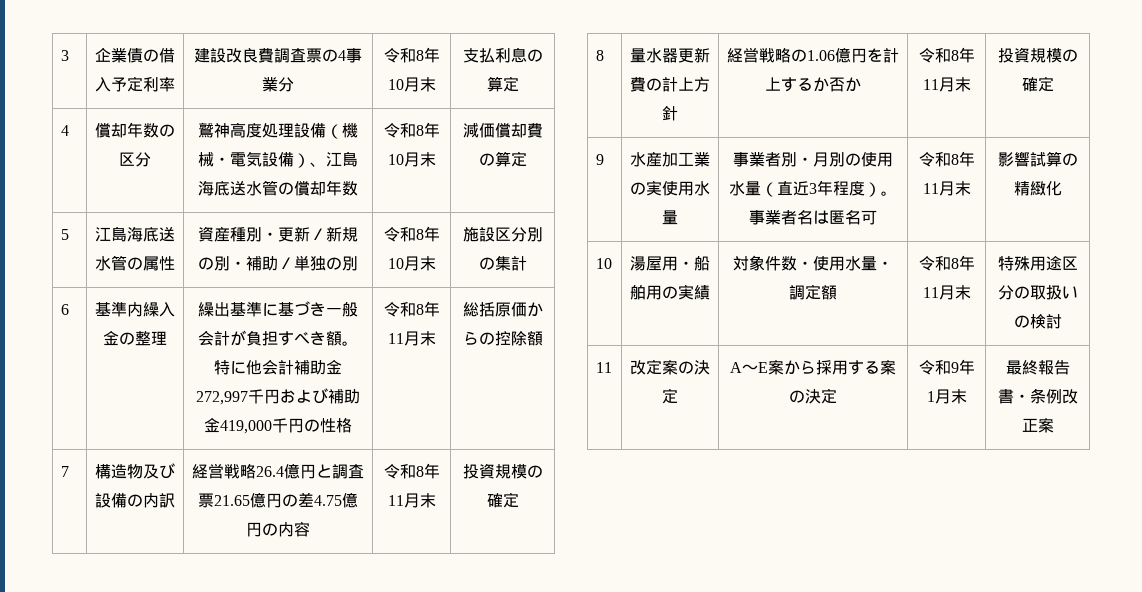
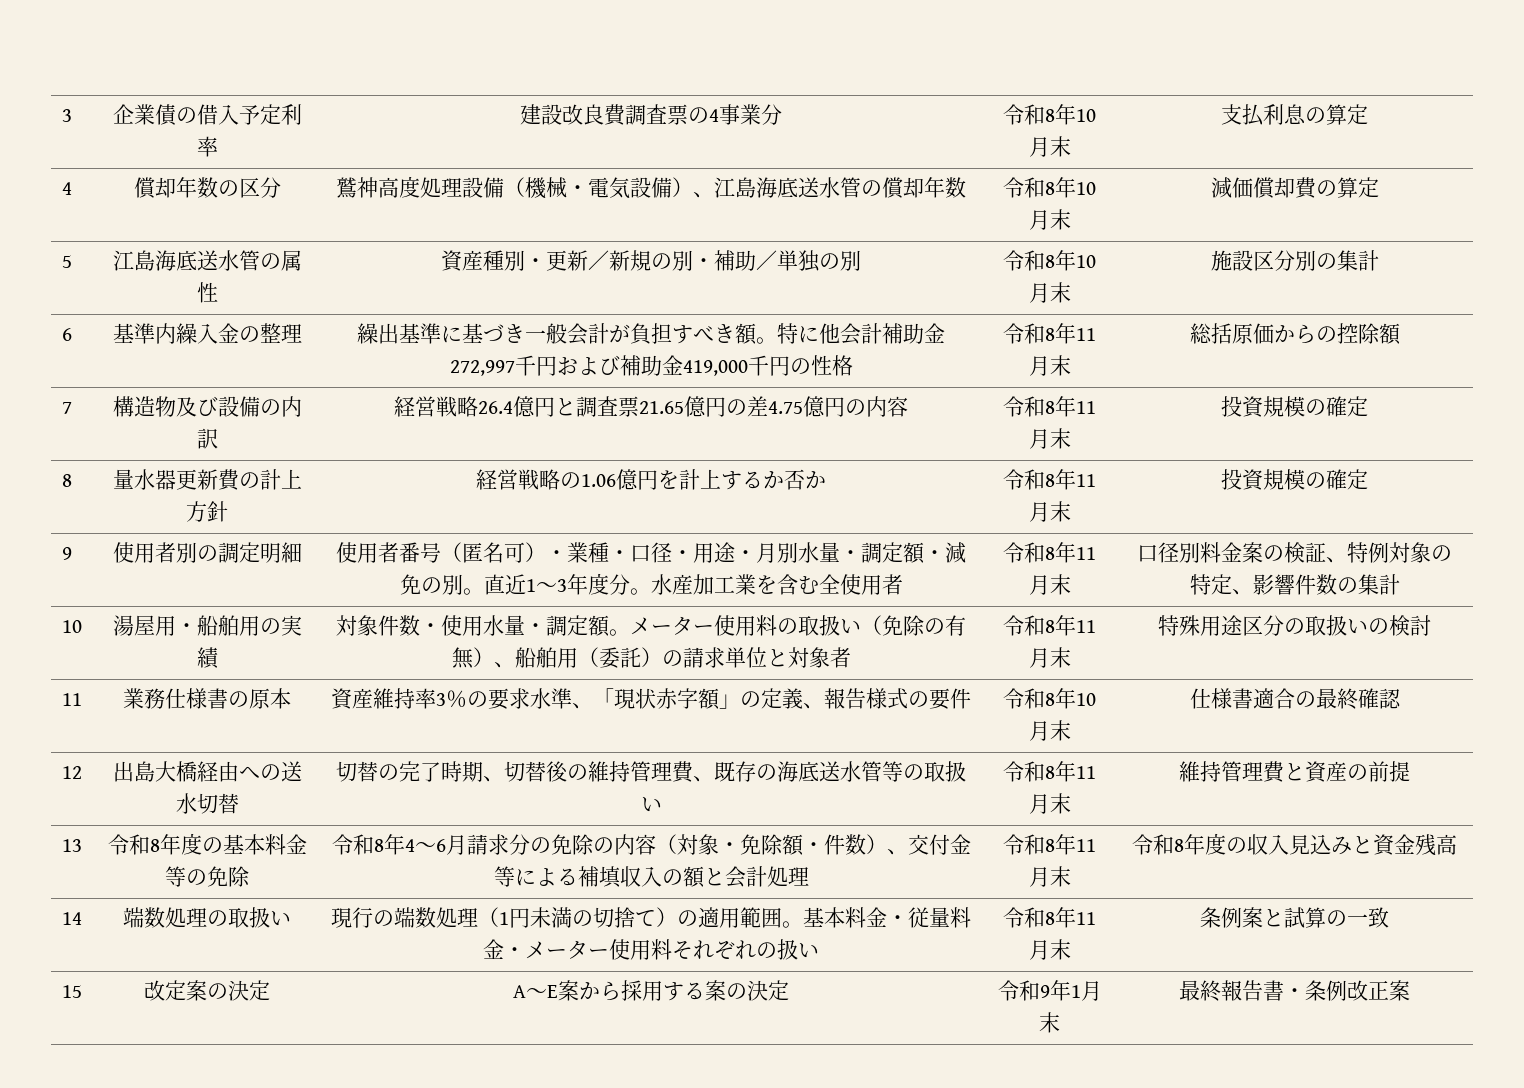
[630,151,710,167] [630,180,710,196] [662,210,678,225] [733,152,893,167] [729,180,897,197] [749,210,877,225] [918,151,975,167] [922,181,971,196] [997,151,1078,167] [1013,181,1062,196] 水産加工業の実使用水量 | 事業者別・月別の使用水量（直近3年程度）。事業者名は匿名可 | 令和8年11月末 | 影響試算の精緻化 -> [112,542,302,563] [336,542,966,564] [399,573,903,595] [1003,542,1096,563] [1028,574,1071,595] [1137,542,1452,563] [1189,574,1400,595] 使用者別の調定明細 | 使用者番号（匿名可）・業種・口径・用途・月別水量・調定額・減免の別。直近1〜3年度分。水産加工業を含む全使用者 | 令和8年11月末 | 口径別料金案の検証、特例対象の特定、影響件数の集計
(837, 292) none -> [609,615,966,636] [451,647,851,669] 。メーター使用料の取扱い（免除の有無）、船舶用（委託）の請求単位と対象者
(612, 367) none -> [123,688,291,709] [331,688,971,710] [1003,688,1096,709] [1028,720,1071,741] [1189,688,1401,710] [62,766,83,779] [112,761,302,782] [175,793,239,814] [336,761,966,783] [640,796,662,812] [1003,761,1096,782] [1028,793,1071,814] [1179,761,1410,783] [62,839,83,852] [107,833,307,855] [165,866,250,887] [331,834,971,856] [493,866,809,888] [1003,834,1096,855] [1028,866,1071,887] [1132,833,1457,856] [62,912,83,925] [123,907,291,928] [331,907,971,928] [483,939,819,960] [1003,907,1096,928] [1028,939,1071,960] [1200,907,1389,928] [62,985,83,998] | 業務仕様書の原本 | 資産維持率3％の要求水準、「現状赤字額」の定義、報告様式の要件 | 令和8年10月末 | 仕様書適合の最終確認 // 12 | 出島大橋経由への送水切替 | 切替の完了時期、切替後の維持管理費、既存の海底送水管等の取扱い | 令和8年11月末 | 維持管理費と資産の前提 // 13 | 令和8年度の基本料金等の免除 | 令和8年4〜6月請求分の免除の内容（対象・免除額・件数）、交付金等による補填収入の額と会計処理 | 令和8年11月末 | 令和8年度の収入見込みと資金残高 // 14 | 端数処理の取扱い | 現行の端数処理（1円未満の切捨て）の適用範囲。基本料金・従量料金・メーター使用料それぞれの扱い | 令和8年11月末 | 条例案と試算の一致 // 15

